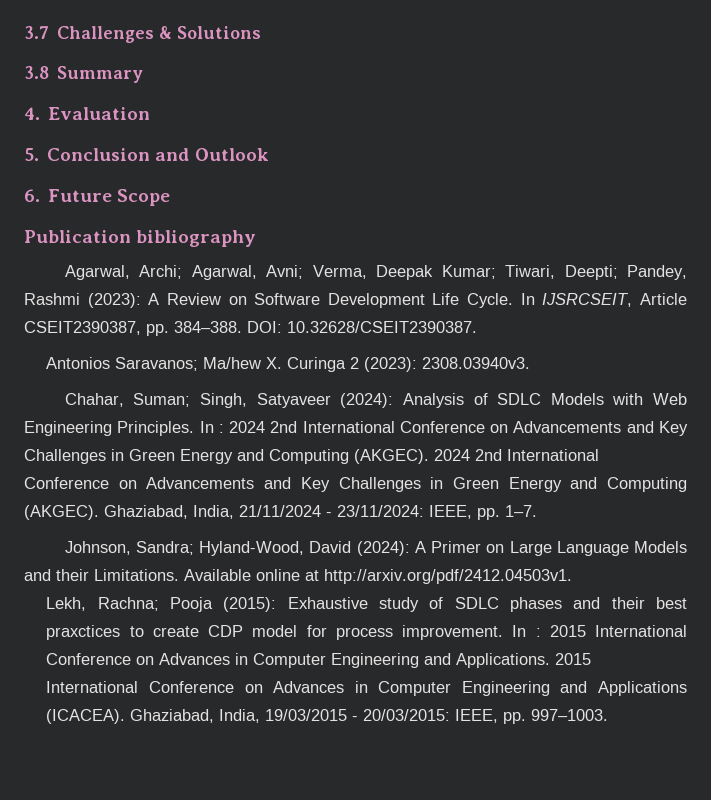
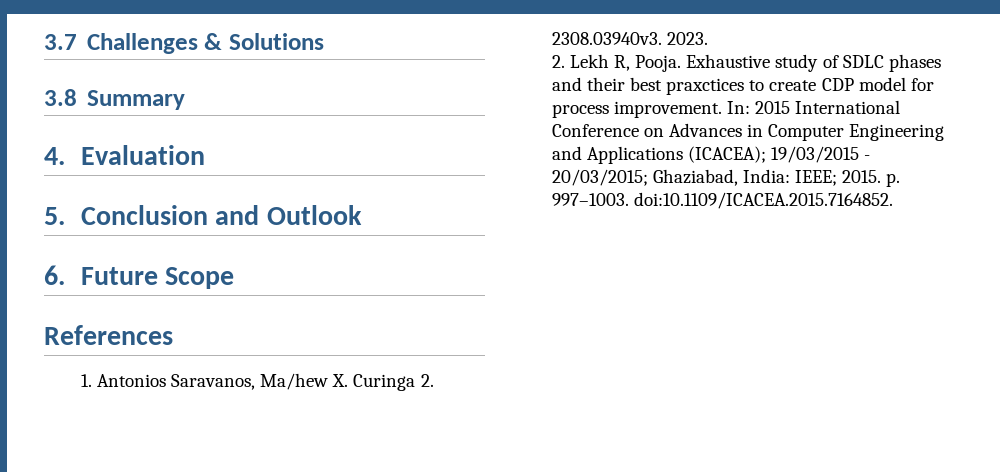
[24,230,257,247] [64,265,687,280] [24,293,687,308] [24,321,477,336] [46,357,199,371] Publication bibliography // Agarwal, Archi; Agarwal, Avni; Verma, Deepak Kumar; Tiwari, Deepti; Pandey, Rashmi (2023): A Review on Software Development Life Cycle. In IJSRCSEIT, Article CSEIT2390387, pp. 384–388. DOI: 10.32628/CSEIT2390387. // Antonios Saravanos; -> [44,325,173,345] [80,374,256,390] References // 1. Antonios Saravanos,
[350,357,418,372] 2 (2023): -> [420,374,434,387] 2.
[64,393,687,408] [24,421,688,436] [24,449,599,464] [24,477,687,492] [24,505,537,520] [64,541,688,556] [24,569,572,584] [46,597,277,612] // Chahar, Suman; Singh, Satyaveer (2024): Analysis of SDLC Models with Web Engineering Principles. In : 2024 2nd International Conference on Advancements and Key Challenges in Green Energy and Computing (AKGEC). 2024 2nd International Conference on Advancements and Key Challenges in Green Energy and Computing (AKGEC). Ghaziabad, India, 21/11/2024 - 23/11/2024: IEEE, pp. 1–7. // Johnson, Sandra; Hyland-Wood, David (2024): A Primer on Large Language Models and their Limitations. Available online at http://arxiv.org/pdf/2412.04503v1. // Lekh, Rachna; Pooja (2015): -> [666,32,708,45] [551,54,682,72] 2023. // 2. Lekh R, Pooja.
[512,625,687,637] [46,653,551,668] In : 2015 International Conference on Advances in Computer Engineering and Applications. -> [727,101,751,114] In:
[46,709,609,724] (ICACEA). Ghaziabad, India, 19/03/2015 - 20/03/2015: IEEE, pp. 997–1003. -> [688,146,871,163] [551,169,901,187] [551,192,893,209] (ICACEA); 19/03/2015 - 20/03/2015; Ghaziabad, India: IEEE; 2015. p. 997–1003. doi:10.1109/ICACEA.2015.7164852.

